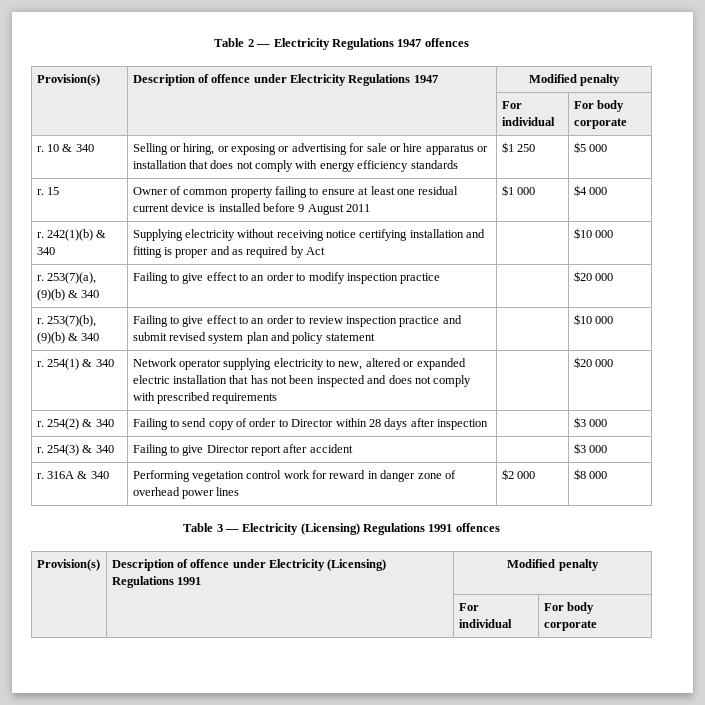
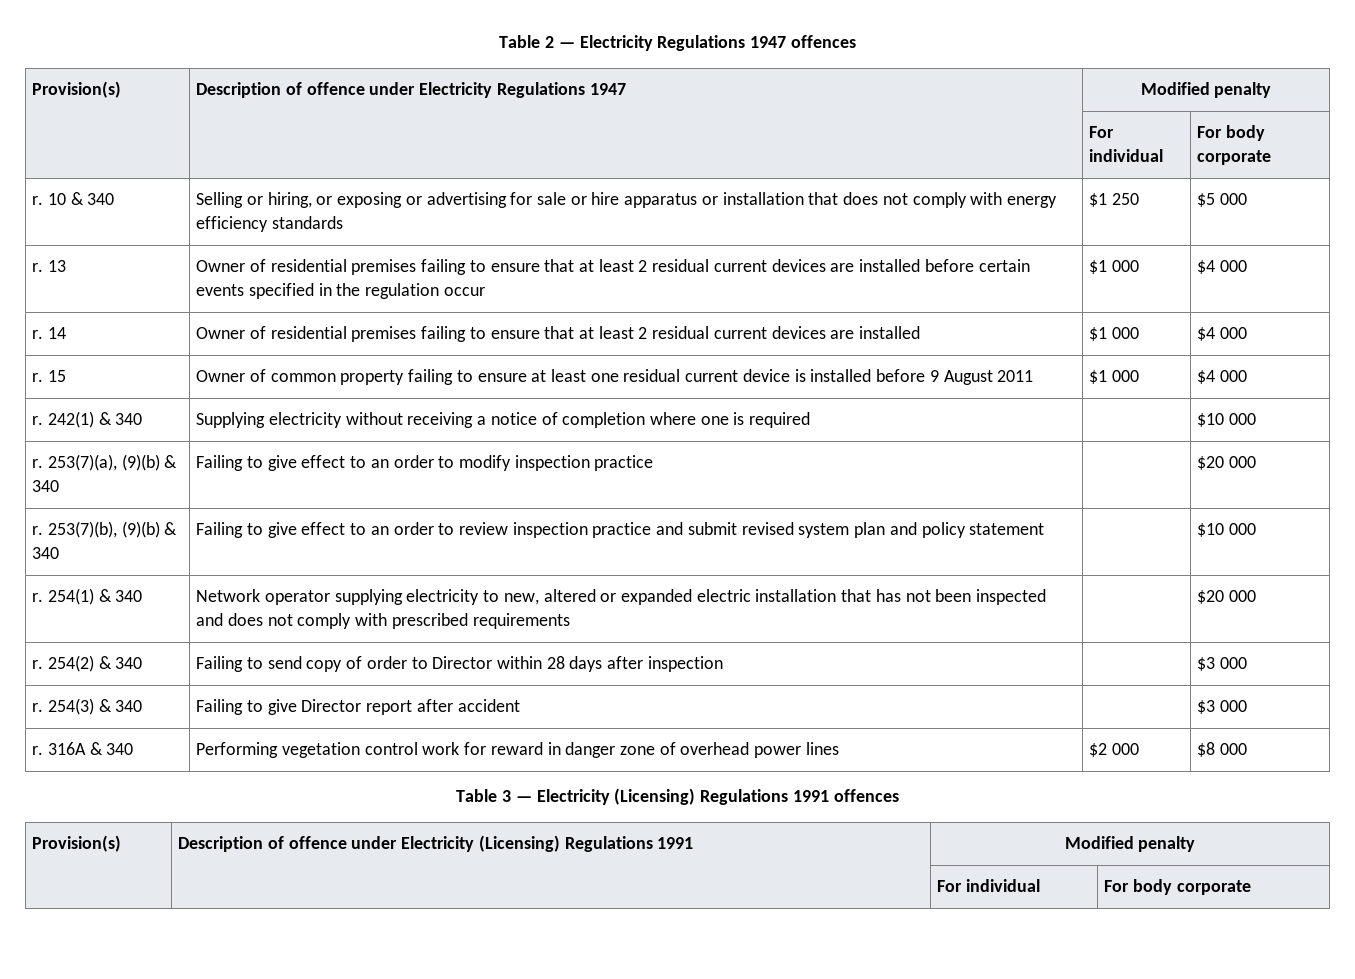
(607, 148) none -> [32,260,66,272] [196,259,1030,275] [196,283,485,299] [1089,260,1139,274] [1197,260,1247,274] [32,327,66,339] [196,326,921,342] [1089,327,1139,341] [1197,327,1247,341] // r. 13 | Owner of residential premises failing to ensure that at least 2 residual current devices are installed before certain events specified in the regulation occur | $1 000 | $4 000 // r. 14 | Owner of residential premises failing to ensure that at least 2 residual current devices are installed | $1 000 | $4 000
[46,229,93,241] 242(1)(b) -> [47,411,94,428] 242(1)
[326,229,486,241] [132,246,244,258] notice certifying installation and fitting is proper and as -> [477,412,745,428] a notice of completion where one is
[290,246,326,258] by Act -> (811, 420) none

